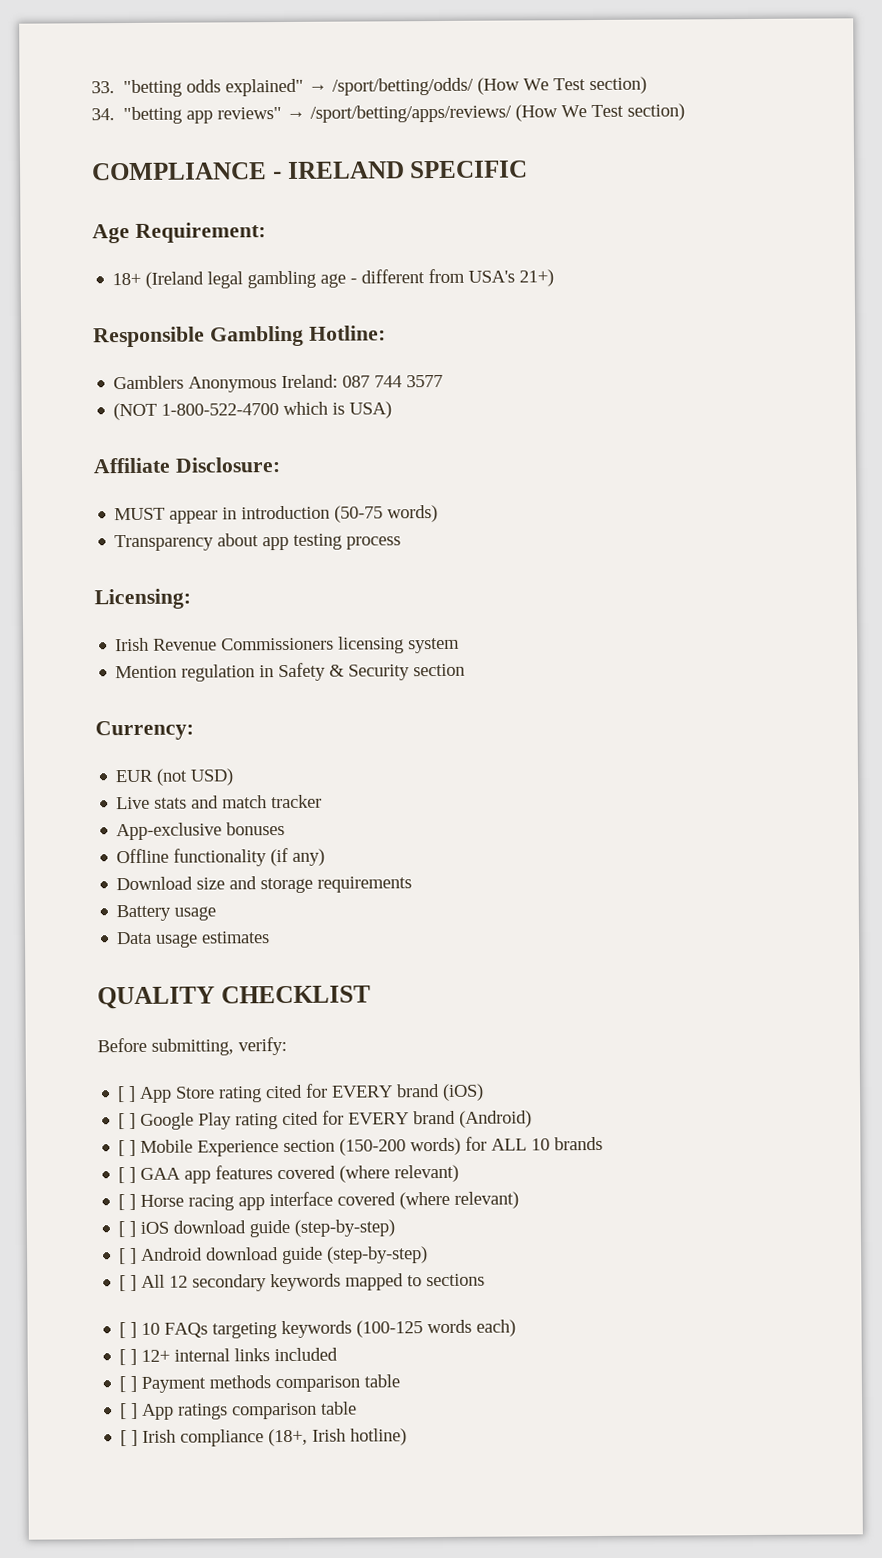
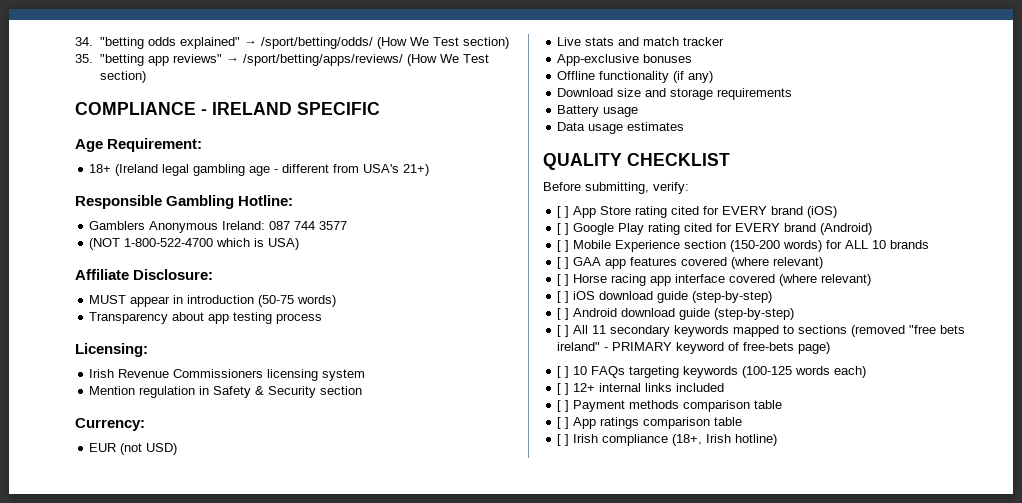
[91,81,115,94] 33. -> [75,37,93,46] 34.
[91,108,115,121] 34. -> [75,54,93,63] 35.
[169,1275,189,1288] 12 -> [592,325,607,334] 11
(486, 1280) none -> [851,325,966,337] [557,342,831,354] (removed "free bets ireland" - PRIMARY keyword of free-bets page)

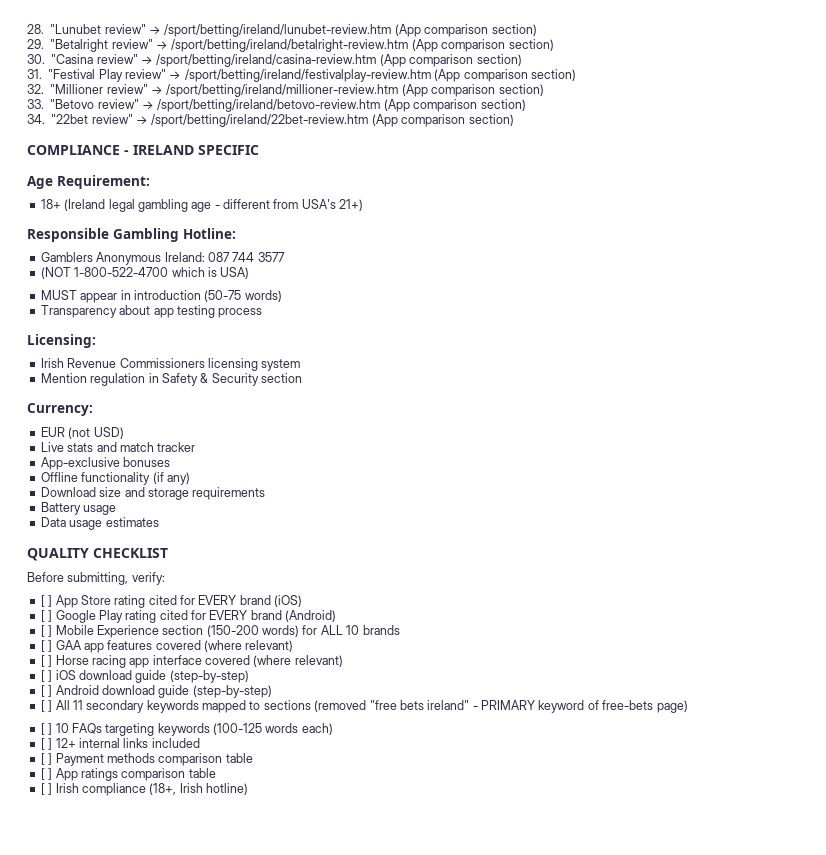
[75,37,509,49] [75,54,489,66] 34. "betting odds explained" → /sport/betting/odds/ (How We Test section) // 35. "betting app reviews" → /sport/betting/apps/reviews/ (How We Test -> [27,24,537,37] [27,39,554,52] [27,54,522,67] [27,69,576,82] [27,84,544,97] [27,99,526,112] [27,114,466,127] 28. "Lunubet review" → /sport/betting/ireland/lunubet-review.htm (App comparison section) // 29. "Betalright review" → /sport/betting/ireland/betalright-review.htm (App comparison section) // 30. "Casina review" → /sport/betting/ireland/casina-review.htm (App comparison section) // 31. "Festival Play review" → /sport/betting/ireland/festivalplay-review.htm (App comparison section) // 32. "Millioner review" → /sport/betting/ireland/millioner-review.htm (App comparison section) // 33. "Betovo review" → /sport/betting/ireland/betovo-review.htm (App comparison section) // 34. "22bet review" → /sport/betting/ireland/22bet-review.htm (App comparison
[75,269,214,280] // Affiliate Disclosure: -> (250, 273) none

